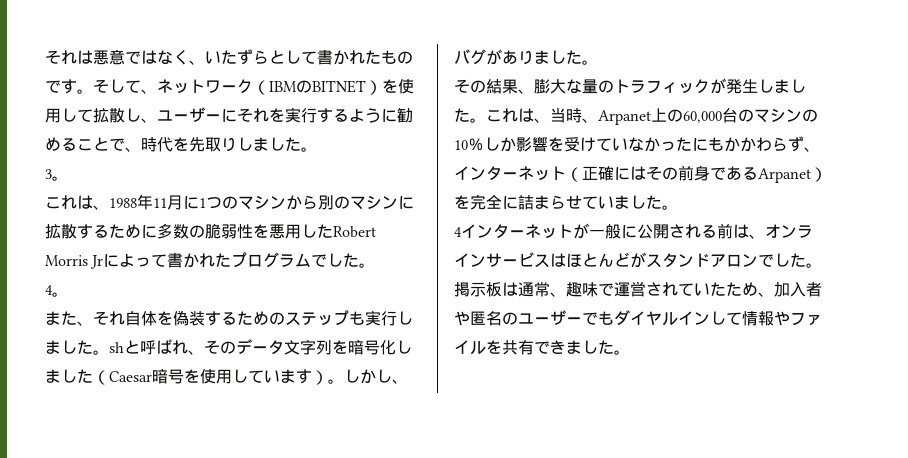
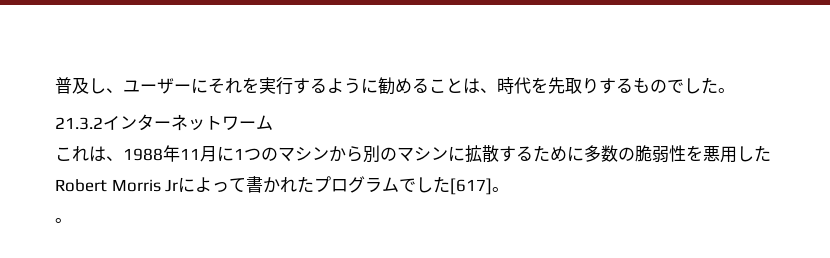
[45,49,413,65] [45,79,414,95] [45,108,125,123] それは悪意ではなく、いたずらとして書かれたものです。そして、ネットワーク（IBMのBITNET）を使用して拡散 -> [55,77,89,94] 普及
[109,138,125,151] で -> [463,78,480,94] は
[237,137,317,152] [45,169,68,181] しました。 // 3。 -> [599,77,735,94] [55,114,273,131] するものでした。 // 21.3.2インターネットワーム
[359,263,376,268] [45,285,68,297] [45,310,413,326] [45,339,412,355] [45,368,408,385] [454,49,598,65] [454,78,806,94] [454,108,818,125] [454,136,820,152] [454,165,827,183] [454,194,678,210] [454,223,813,239] [454,252,822,268] [454,281,822,297] [454,310,822,326] [454,340,630,355] 。 // 4。 // また、それ自体を偽装するためのステップも実行しました。shと呼ばれ、そのデータ文字列を暗号化しました（Caesar暗号を使用しています）。しかし、バグがありました。 // その結果、膨大な量のトラフィックが発生しました。これは、当時、Arpanet上の60,000台のマシンの10％しか影響を受けていなかったにもかかわらず、インターネット（正確にはその前身であるArpanet）を完全に詰まらせていました。 // 4インターネットが一般に公開される前は、オンラインサービスはほとんどがスタンドアロンでした。掲示板は通常、趣味で運営されていたため、加入者や匿名のユーザーでもダイヤルインして情報やファイルを共有できました。 -> [450,178,510,195] [55,218,72,223] [617]。 // 。

